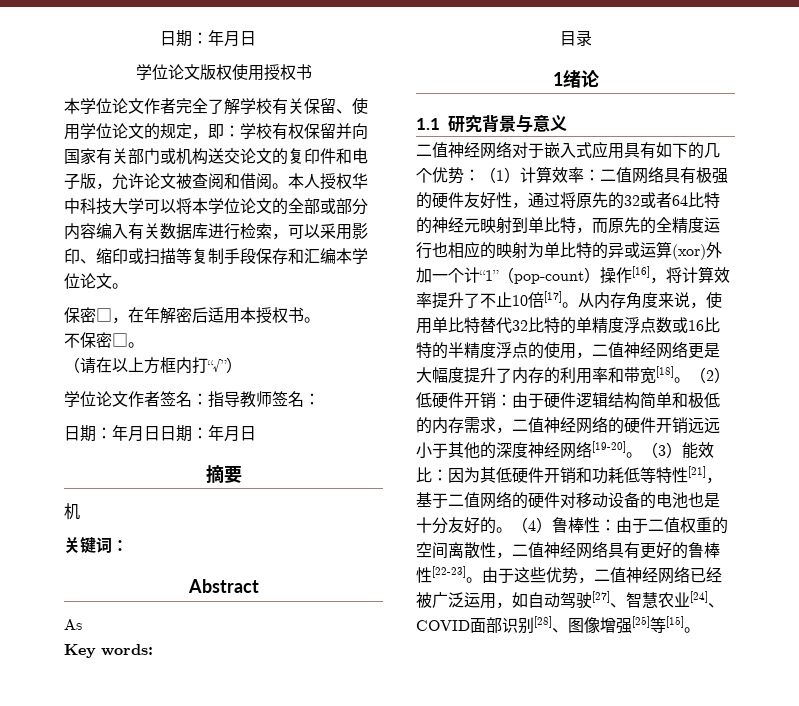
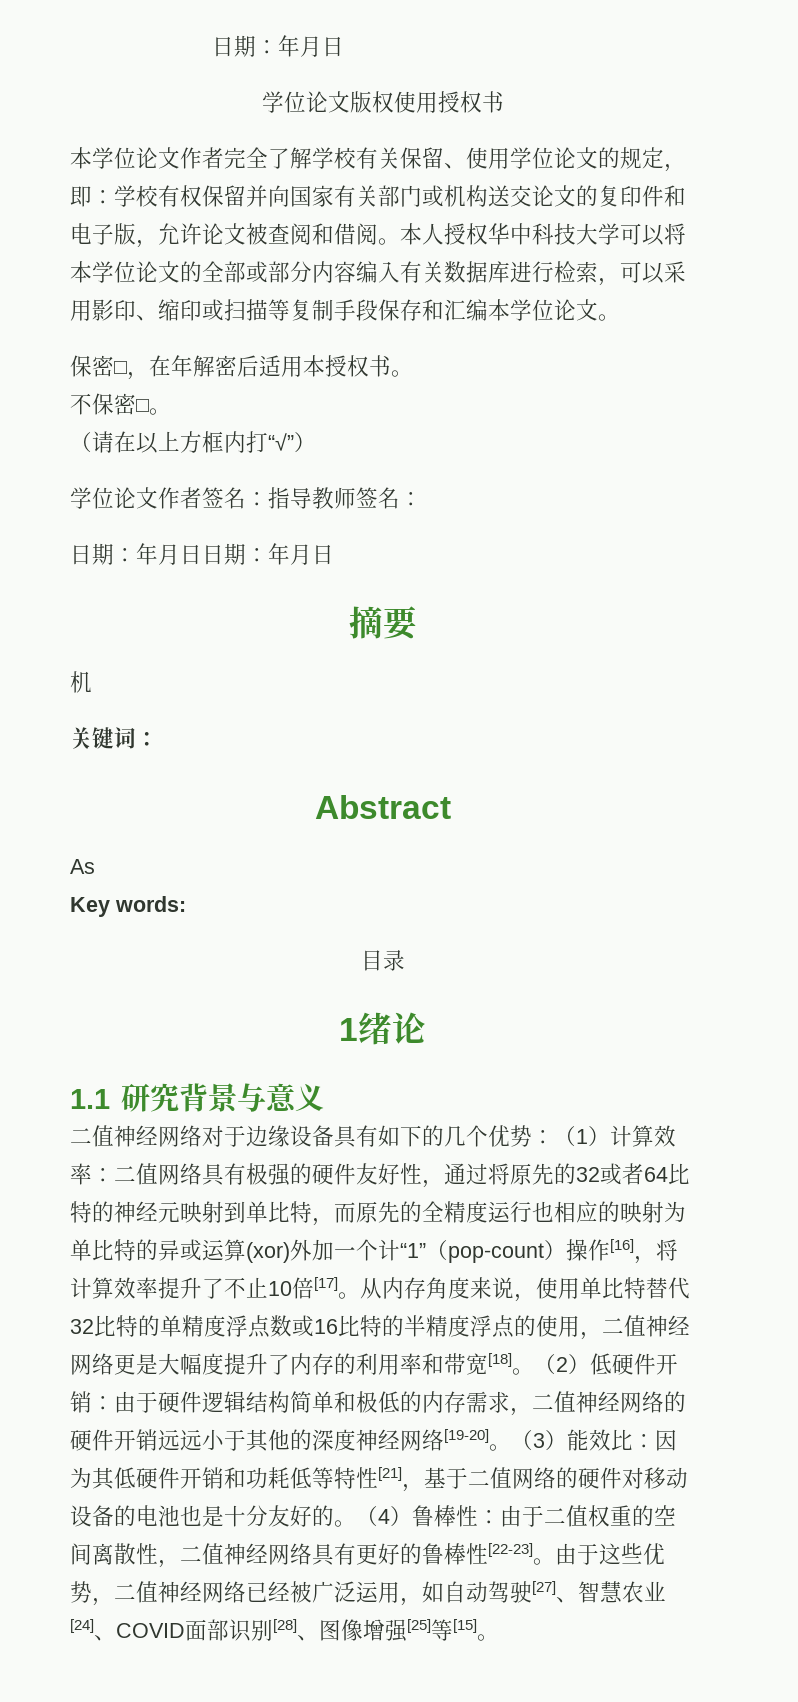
[544,141,624,159] 嵌入式应用 -> [246,1125,334,1147] 边缘设备

